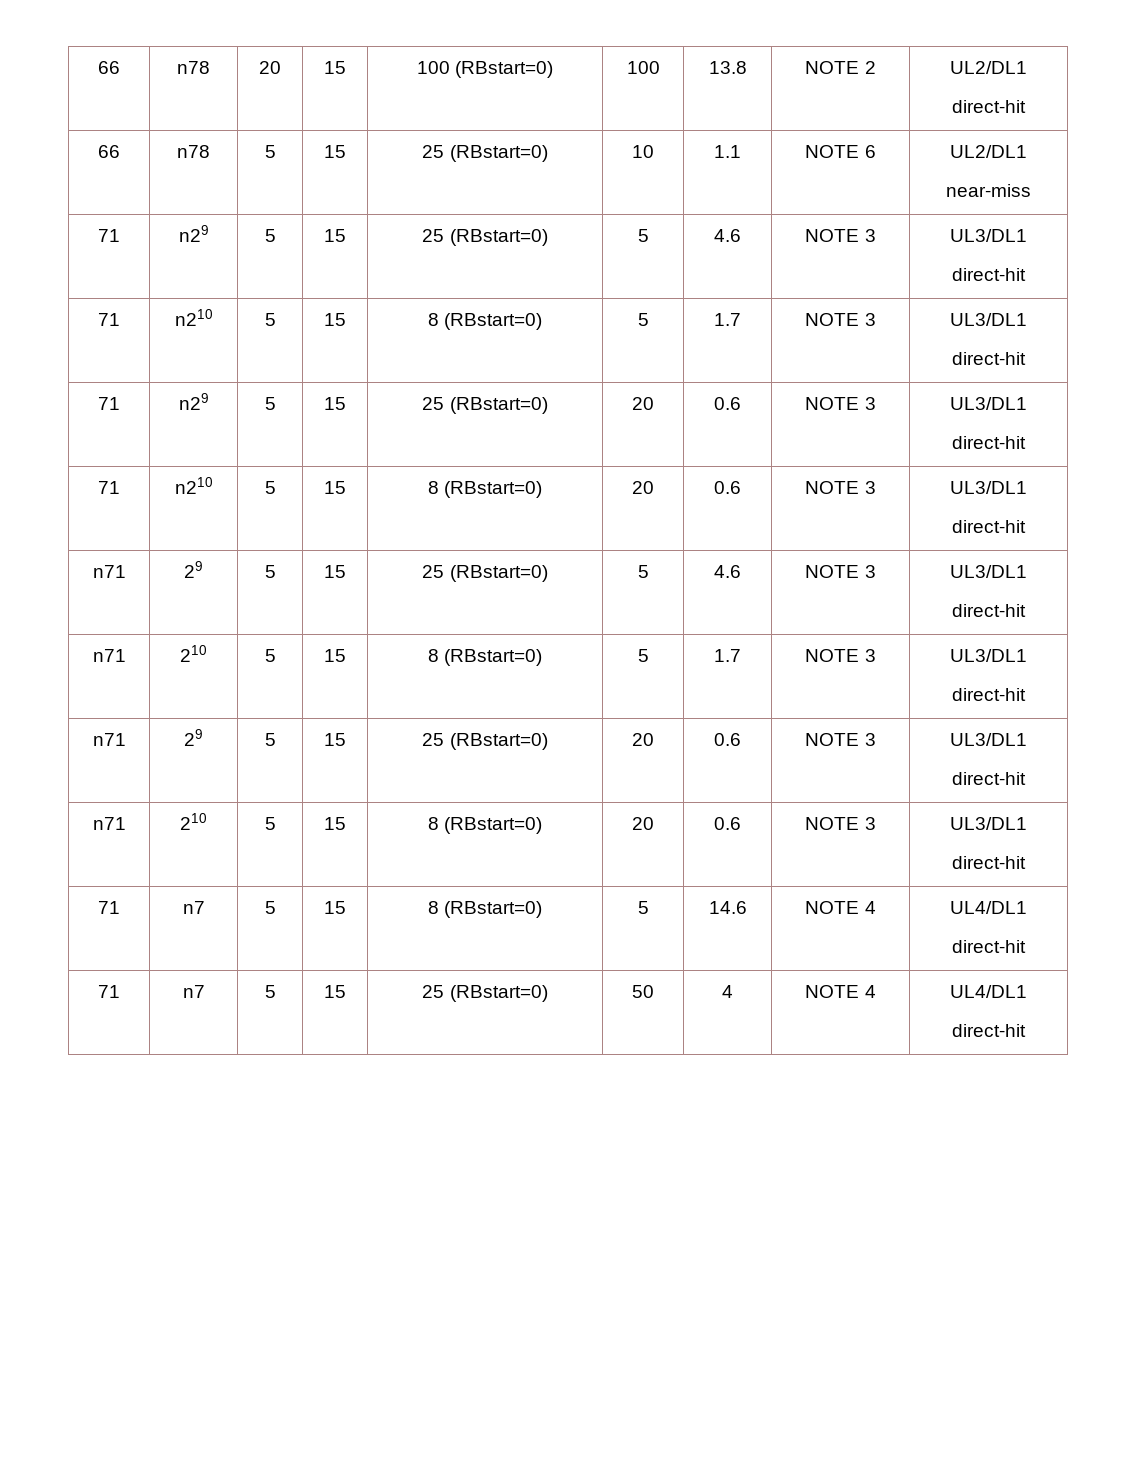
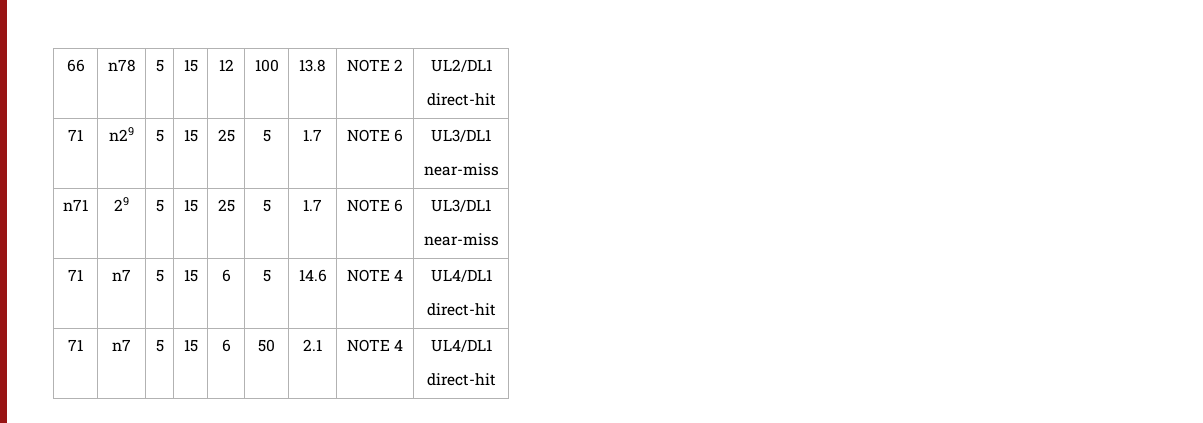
[98,61,120,74] [177,61,210,74] [259,61,281,74] [324,61,346,74] [416,61,554,78] 66 | n78 | 20 | 15 | 100 (RBstart=0) -> [66,59,85,72] [107,59,136,72] [155,59,164,72] [183,59,198,72] [218,59,234,71] 66 | n78 | 5 | 15 | 12
[98,145,120,158] [177,145,210,158] [264,145,276,158] [324,145,346,158] [422,145,548,162] [632,145,654,158] [714,145,741,158] [805,145,876,158] [950,145,1027,158] [946,184,1031,197] [98,229,120,242] [178,225,209,242] [264,229,276,242] [324,229,346,242] [422,229,548,246] [637,229,649,242] [714,229,741,242] [805,229,876,242] [950,229,1027,242] [952,268,1026,281] [98,313,120,326] [174,309,213,326] [264,313,276,326] [324,313,346,326] [427,313,543,330] [637,313,649,326] [714,313,741,326] [805,313,876,326] [950,313,1027,326] [952,352,1026,365] [98,397,120,410] [178,393,209,410] [264,397,276,410] [324,397,346,410] [422,397,548,414] [632,397,654,410] [714,397,741,410] [805,397,876,410] [950,397,1027,410] [952,436,1026,449] [98,481,120,494] [174,477,213,494] [264,481,276,494] [324,481,346,494] [427,481,543,498] [632,481,654,494] [714,481,741,494] [805,481,876,494] [950,481,1027,494] [952,520,1026,533] [92,565,126,578] [184,561,203,578] [264,565,276,578] [324,565,346,578] [422,565,548,582] [637,565,649,578] [714,565,741,578] [805,565,876,578] [950,565,1027,578] [952,604,1026,617] [92,649,126,662] [180,645,207,662] [264,649,276,662] [324,649,346,662] [427,649,543,666] [637,649,649,662] [714,649,741,662] [805,649,876,662] [950,649,1027,662] [952,688,1026,701] [92,733,126,746] [184,729,203,746] [264,733,276,746] [324,733,346,746] [422,733,548,750] [632,733,654,746] [714,733,741,746] [805,733,876,746] [950,733,1027,746] [952,772,1026,785] [92,817,126,830] [180,813,207,830] [264,817,276,830] [324,817,346,830] [427,817,543,834] [632,817,654,830] [714,817,741,830] [805,817,876,830] [950,817,1027,830] [952,856,1026,869] [98,901,120,914] [182,901,205,914] [264,901,276,914] [324,901,346,914] [427,901,543,918] // 66 | n78 | 5 | 15 | 25 (RBstart=0) | 10 | 1.1 | NOTE 6 | UL2/DL1 // near-miss // 71 | n29 | 5 | 15 | 25 (RBstart=0) | 5 | 4.6 | NOTE 3 | UL3/DL1 // direct-hit // 71 | n210 | 5 | 15 | 8 (RBstart=0) | 5 | 1.7 | NOTE 3 | UL3/DL1 // direct-hit // 71 | n29 | 5 | 15 | 25 (RBstart=0) | 20 | 0.6 | NOTE 3 | UL3/DL1 // direct-hit // 71 | n210 | 5 | 15 | 8 (RBstart=0) | 20 | 0.6 | NOTE 3 | UL3/DL1 // direct-hit // n71 | 29 | 5 | 15 | 25 (RBstart=0) | 5 | 4.6 | NOTE 3 | UL3/DL1 // direct-hit // n71 | 210 | 5 | 15 | 8 (RBstart=0) | 5 | 1.7 | NOTE 3 | UL3/DL1 // direct-hit // n71 | 29 | 5 | 15 | 25 (RBstart=0) | 20 | 0.6 | NOTE 3 | UL3/DL1 // direct-hit // n71 | 210 | 5 | 15 | 8 (RBstart=0) | 20 | 0.6 | NOTE 3 | UL3/DL1 // direct-hit // 71 | n7 | 5 | 15 | 8 (RBstart=0) -> [68,129,83,141] [109,127,134,141] [155,129,164,142] [183,129,198,142] [217,129,235,142] [262,129,271,142] [303,129,322,141] [346,129,404,142] [430,129,491,142] [423,163,499,176] [63,199,88,211] [114,197,129,211] [155,199,164,212] [183,199,198,212] [217,199,235,212] [262,199,271,212] [303,199,322,211] [346,199,404,212] [430,199,491,212] [423,233,499,246] [68,269,83,281] [112,269,131,281] [155,269,164,282] [183,269,198,282] [221,269,231,282] // 71 | n29 | 5 | 15 | 25 | 5 | 1.7 | NOTE 6 | UL3/DL1 // near-miss // n71 | 29 | 5 | 15 | 25 | 5 | 1.7 | NOTE 6 | UL3/DL1 // near-miss // 71 | n7 | 5 | 15 | 6
[422,985,548,1002] 25 (RBstart=0) -> [221,339,231,352] 6
[722,985,733,998] 4 -> [303,339,322,351] 2.1

